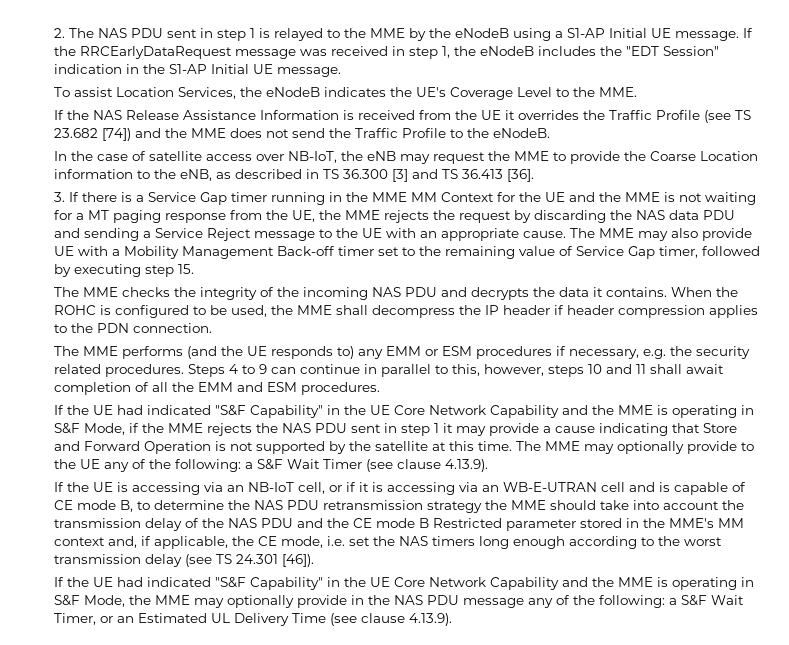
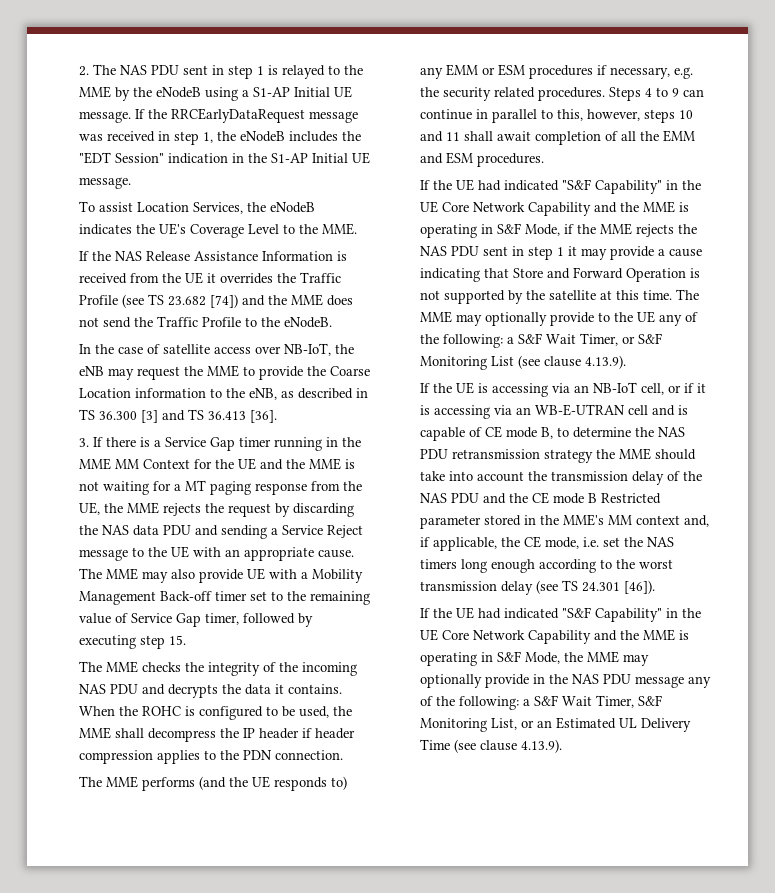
[322,459,362,469] Timer -> [580,333,663,346] [420,356,515,370] Timer, or S&F Monitoring List
(96, 619) none -> [638,695,663,706] [420,718,518,732] S&F Monitoring List,

